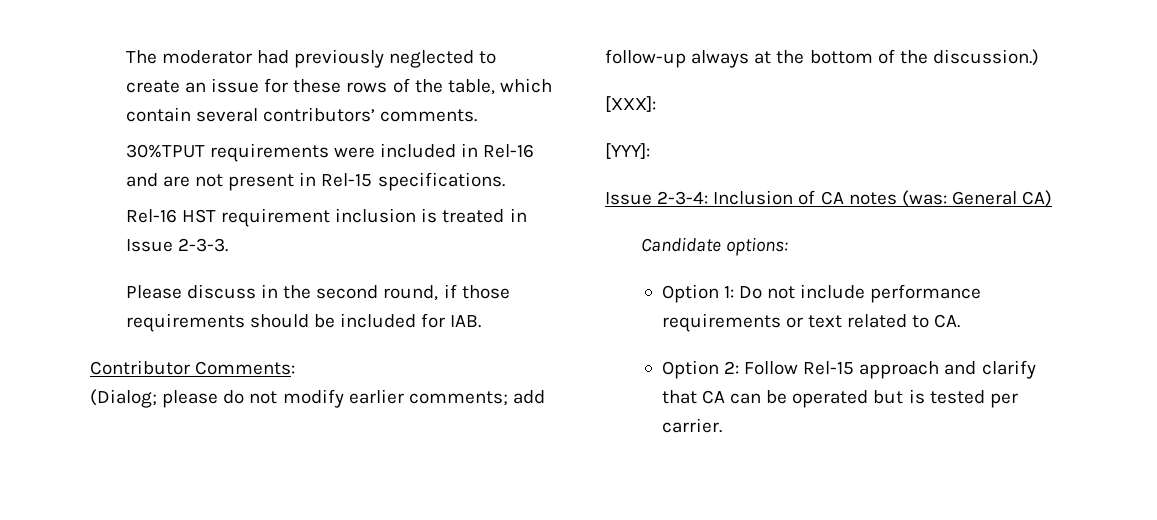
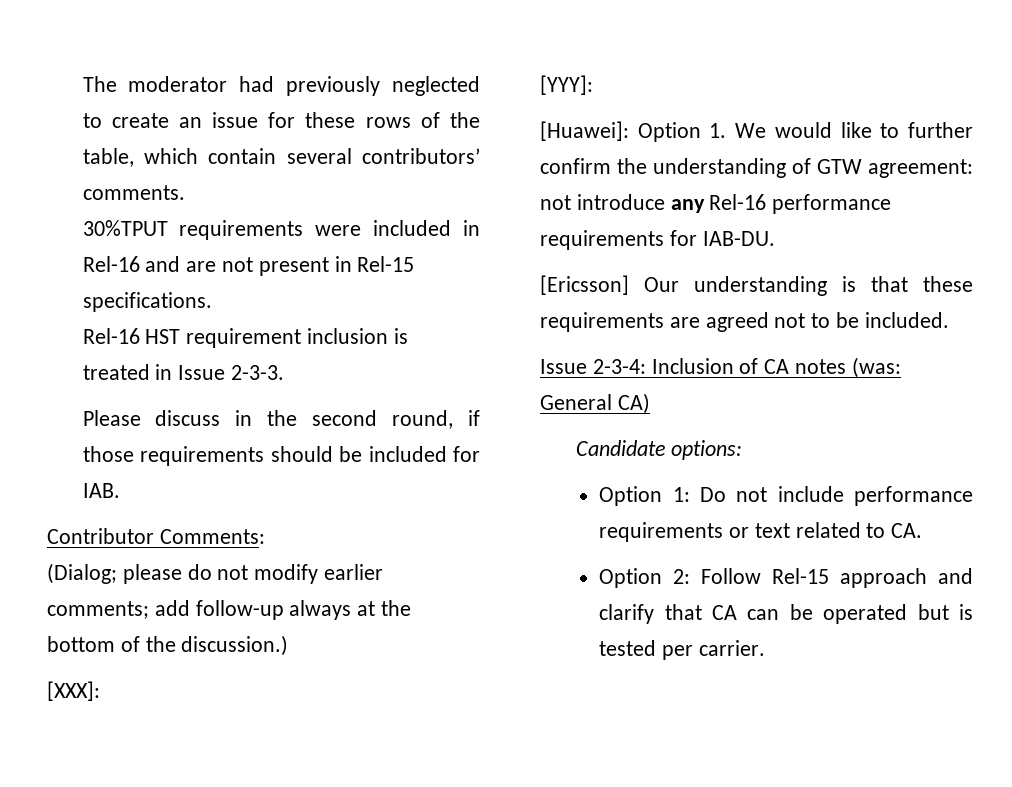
(650, 151) none -> [540,121,973,142] [540,158,973,178] [540,194,892,214] [540,230,775,250] [540,275,973,296] [540,312,949,332] // [Huawei]: Option 1. We would like to further confirm the understanding of GTW agreement: not introduce any Rel-16 performance requirements for IAB-DU. // [Ericsson] Our understanding is that these requirements are agreed not to be included.

